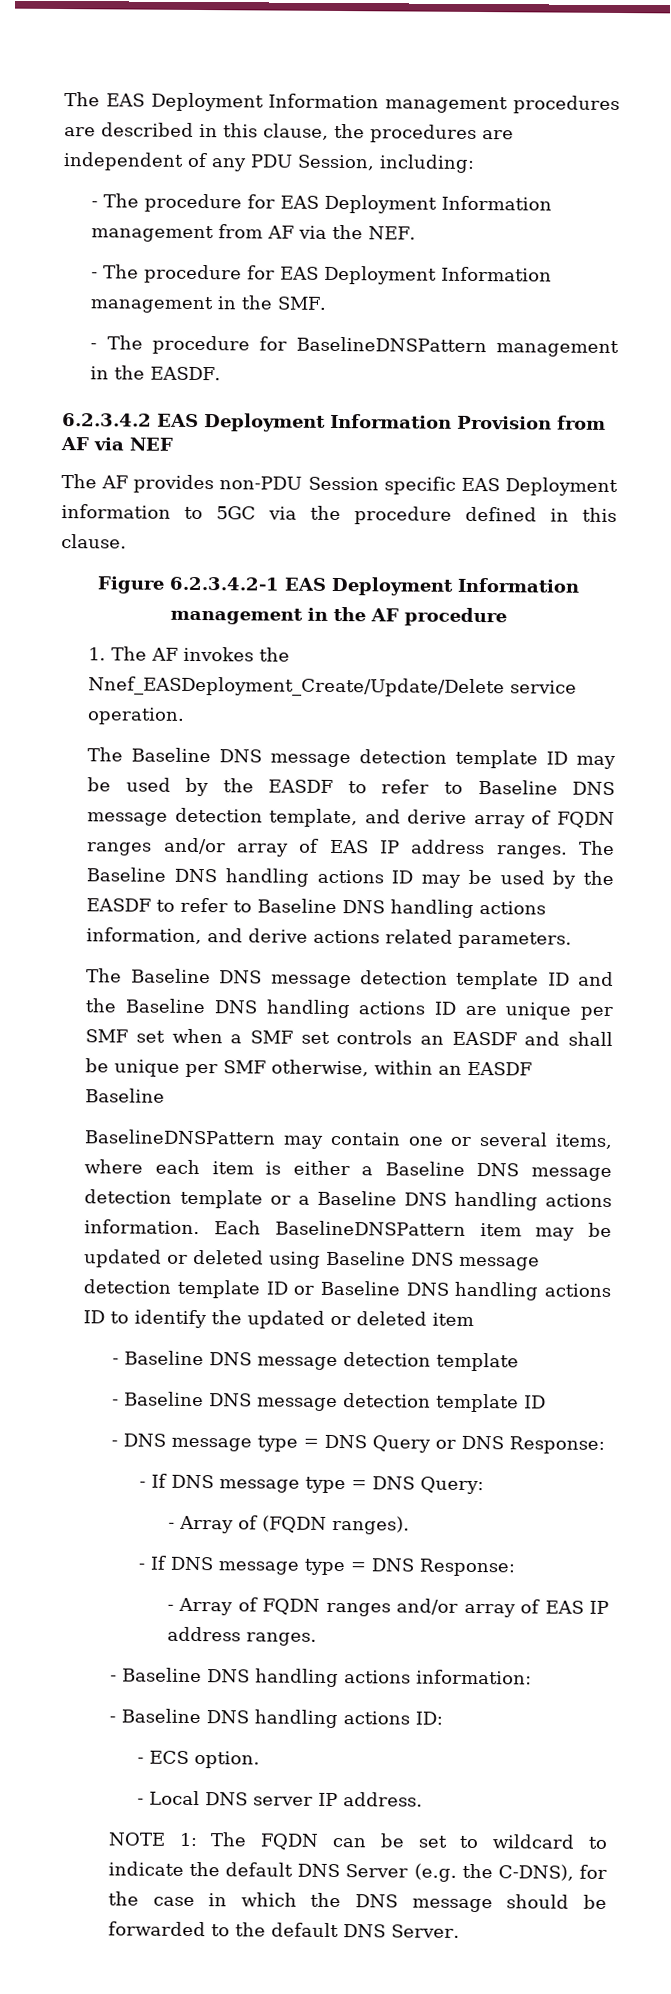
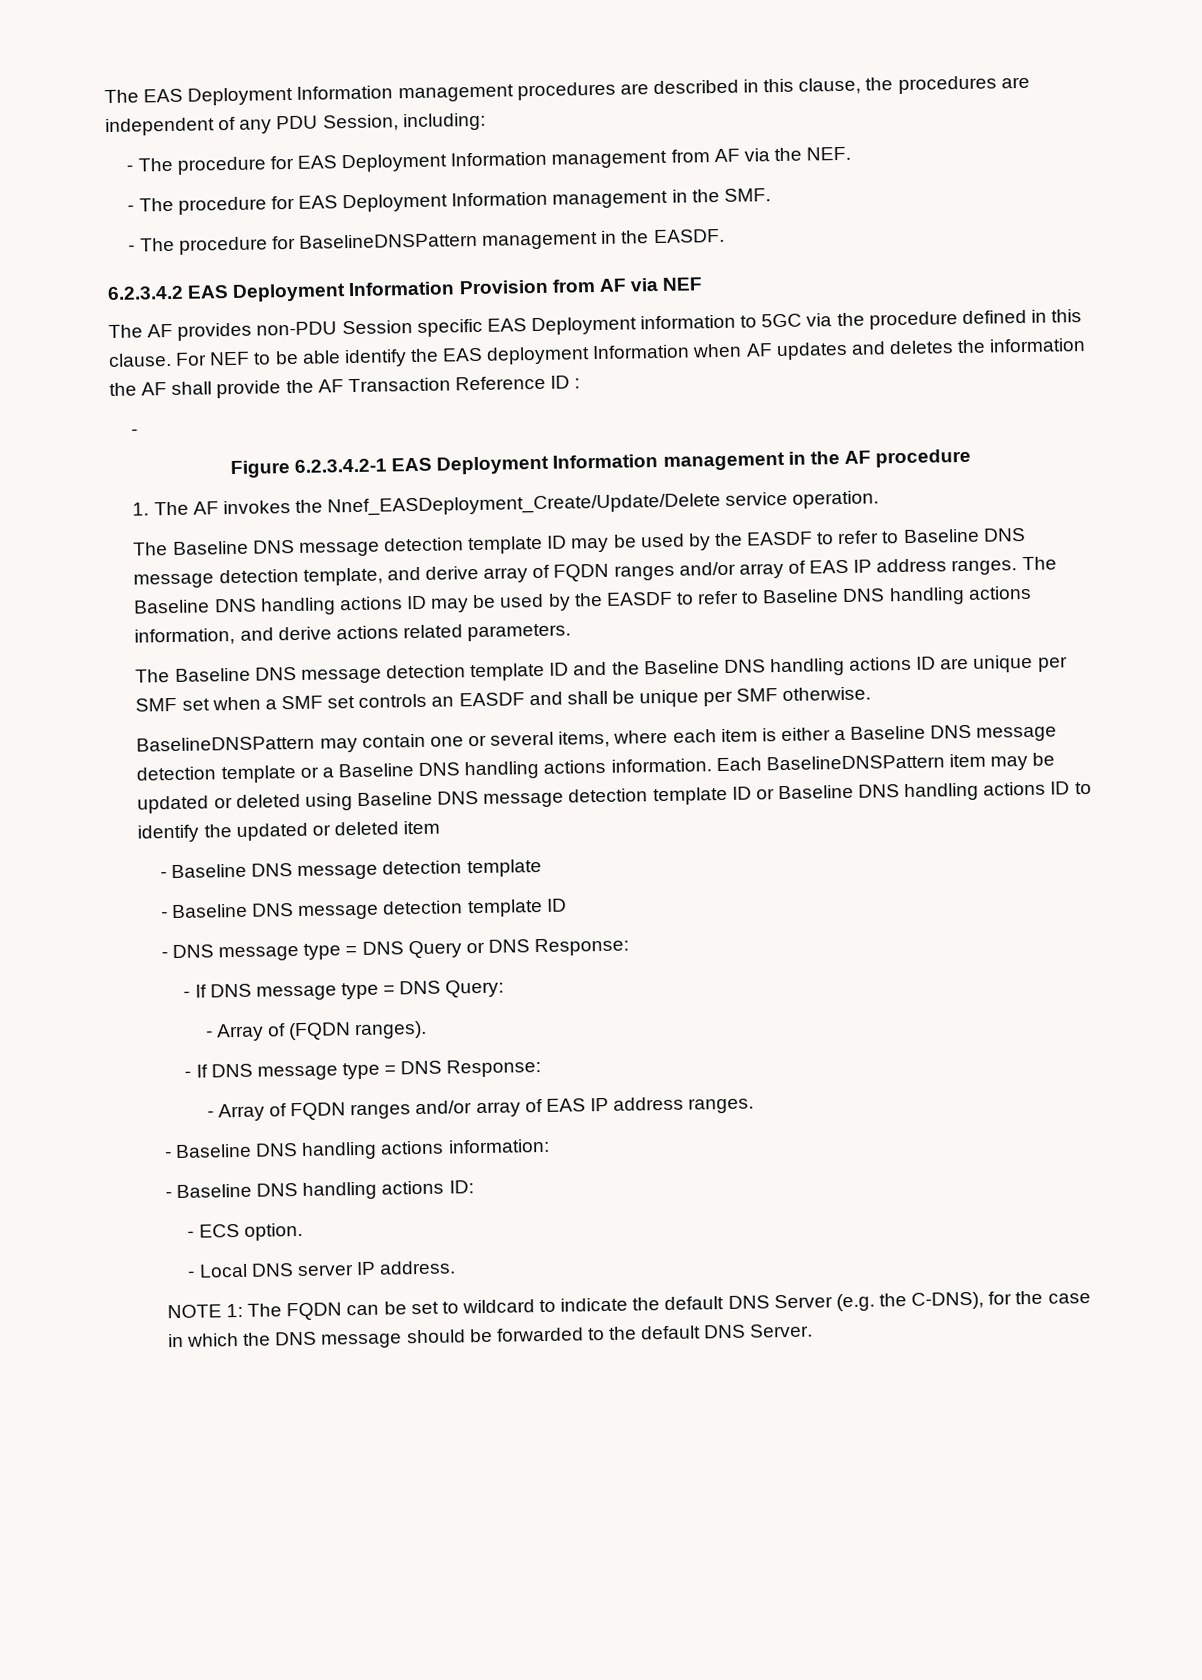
(127, 541) none -> [175,337,1087,368] [109,375,581,399] [131,428,139,436] For NEF to be able identify the EAS deployment Information when AF updates and deletes the information the AF shall provide the AF Transaction Reference ID : // -
[271,1059,533,1077] [85,1088,166,1103] otherwise, within an EASDF Baseline -> [782,686,872,701] otherwise.

